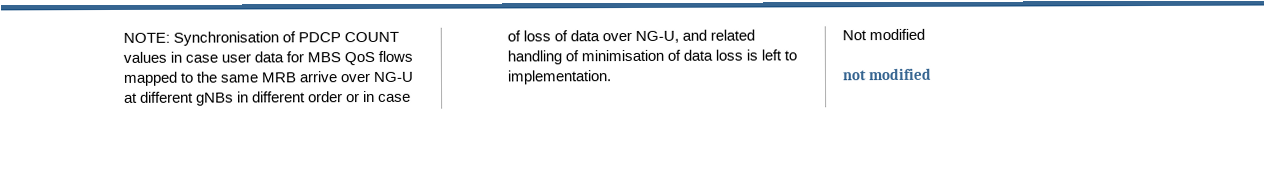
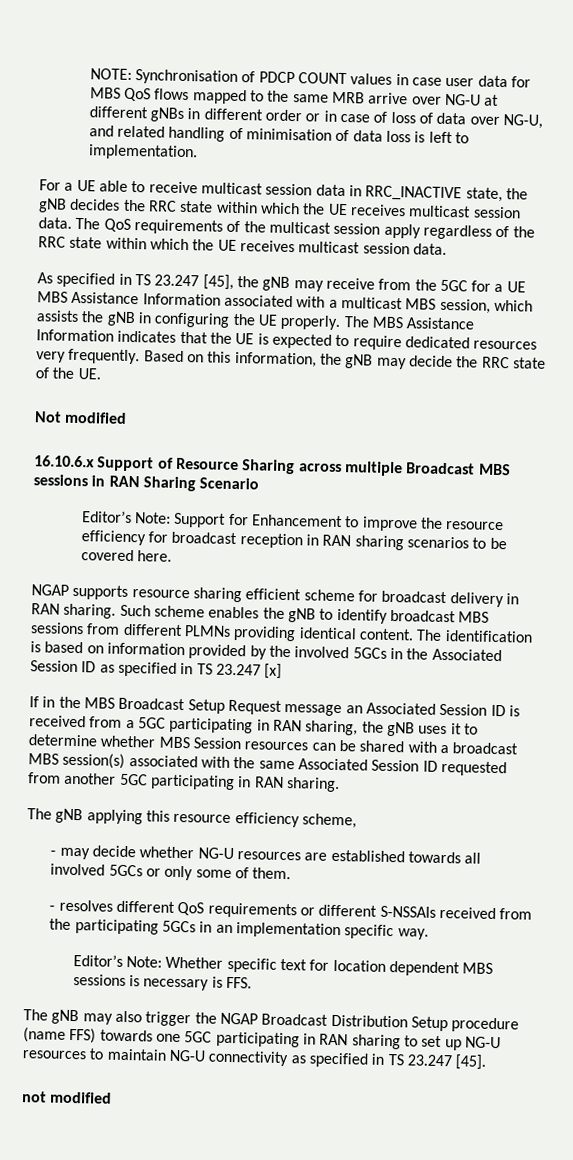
[842,28,926,41] Not modified -> [39,179,528,203] [38,198,521,219] [38,217,535,240] [38,236,447,255] [37,272,526,293] [37,291,533,314] [36,310,476,330] [36,329,538,351] [36,348,546,370] [35,367,101,380] [34,411,128,424] [34,455,511,477] [33,474,260,492] [81,510,505,532] [80,530,507,551] [80,549,173,562] [31,584,519,608] [31,603,490,624] [30,622,533,643] [30,641,502,662] [30,660,283,679] [29,696,520,717] [29,715,478,737] [28,734,519,755] [28,752,507,777] [28,772,340,793] [27,808,357,829] [50,845,482,864] [50,863,292,881] [49,899,533,920] [49,918,429,940] [72,954,494,977] [72,973,252,991] [23,1009,520,1033] [23,1027,501,1051] [22,1048,488,1070] For a UE able to receive multicast session data in RRC_INACTIVE state, the gNB decides the RRC state within which the UE receives multicast session data. The QoS requirements of the multicast session apply regardless of the RRC state within which the UE receives multicast session data. // As specified in TS 23.247 [45], the gNB may receive from the 5GC for a UE MBS Assistance Information associated with a multicast MBS session, which assists the gNB in configuring the UE properly. The MBS Assistance Information indicates that the UE is expected to require dedicated resources very frequently. Based on this information, the gNB may decide the RRC state of the UE. // Not modified // 16.10.6.x Support of Resource Sharing across multiple Broadcast MBS sessions in RAN Sharing Scenario // Editor’s Note: Support for Enhancement to improve the resource efficiency for broadcast reception in RAN sharing scenarios to be covered here. // NGAP supports resource sharing efficient scheme for broadcast delivery in RAN sharing. Such scheme enables the gNB to identify broadcast MBS sessions from different PLMNs providing identical content. The identification is based on information provided by the involved 5GCs in the Associated Session ID as specified in TS 23.247 [x] // If in the MBS Broadcast Setup Request message an Associated Session ID is received from a 5GC participating in RAN sharing, the gNB uses it to determine whether MBS Session resources can be shared with a broadcast MBS session(s) associated with the same Associated Session ID requested from another 5GC participating in RAN sharing. // The gNB applying this resource efficiency scheme, // - may decide whether NG-U resources are established towards all involved 5GCs or only some of them. // - resolves different QoS requirements or different S-NSSAIs received from the participating 5GCs in an implementation specific way. // Editor’s Note: Whether specific text for location dependent MBS sessions is necessary is FFS. // The gNB may also trigger the NGAP Broadcast Distribution Setup procedure (name FFS) towards one 5GC participating in RAN sharing to set up NG-U resources to maintain NG-U connectivity as specified in TS 23.247 [45].

